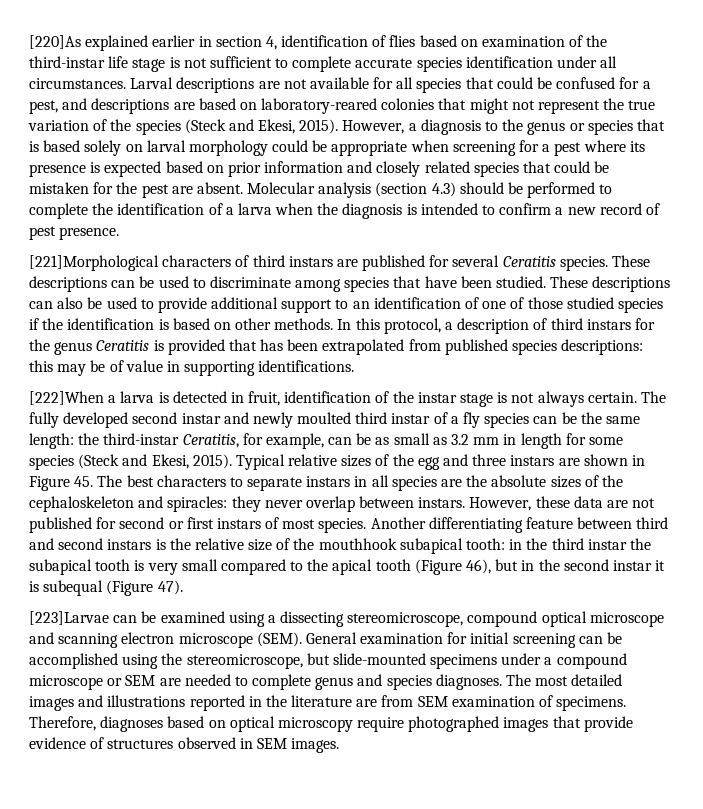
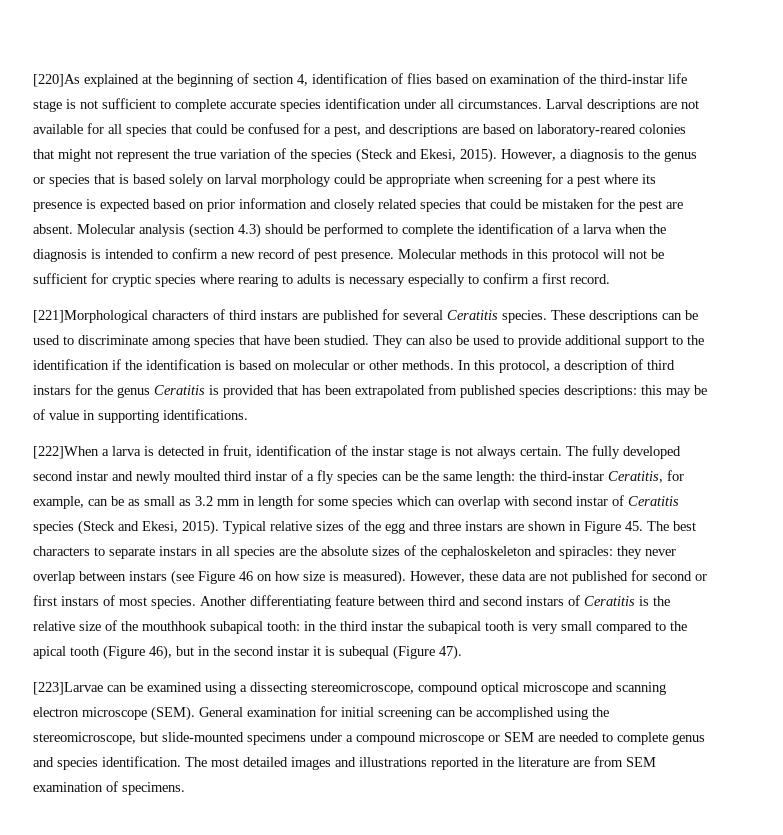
[152,35,212,47] earlier in -> [142,73,249,87] at the beginning of
(120, 233) none -> [398,249,664,262] [33,273,610,287] Molecular methods in this protocol will not be sufficient for cryptic species where rearing to adults is necessary especially to confirm a first record.
[550,276,671,292] These descriptions -> [373,335,403,348] They
[352,297,663,313] an identification of one of those studied species -> [687,335,704,345] [33,359,109,370] the identification
(231, 326) none -> [293,360,365,370] molecular or
(74, 462) none -> [397,495,679,509] [33,521,74,534] which can overlap with second instar of Ceratitis species
[418,497,466,508] instars. -> [129,570,406,585] instars (see Figure 46 on how size is measured).
(152, 544) none -> [568,595,635,606] of Ceratitis
[435,674,502,690] diagnoses. -> [102,756,181,767] identification.
[29,716,633,732] [29,737,340,753] Therefore, diagnoses based on optical microscopy require photographed images that provide evidence of structures observed in SEM images. -> (185, 788) none

